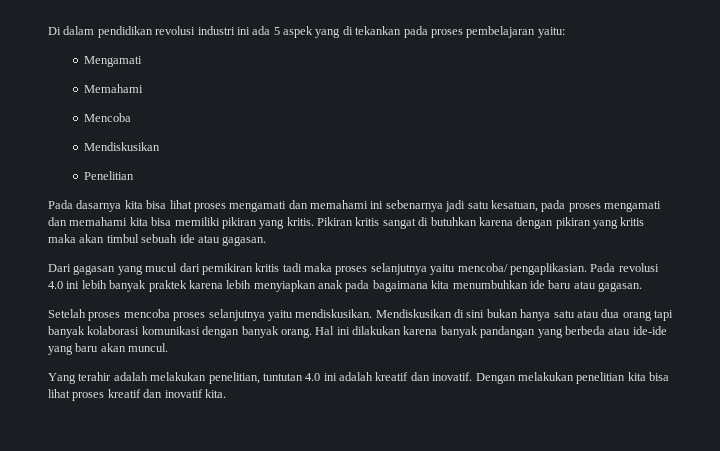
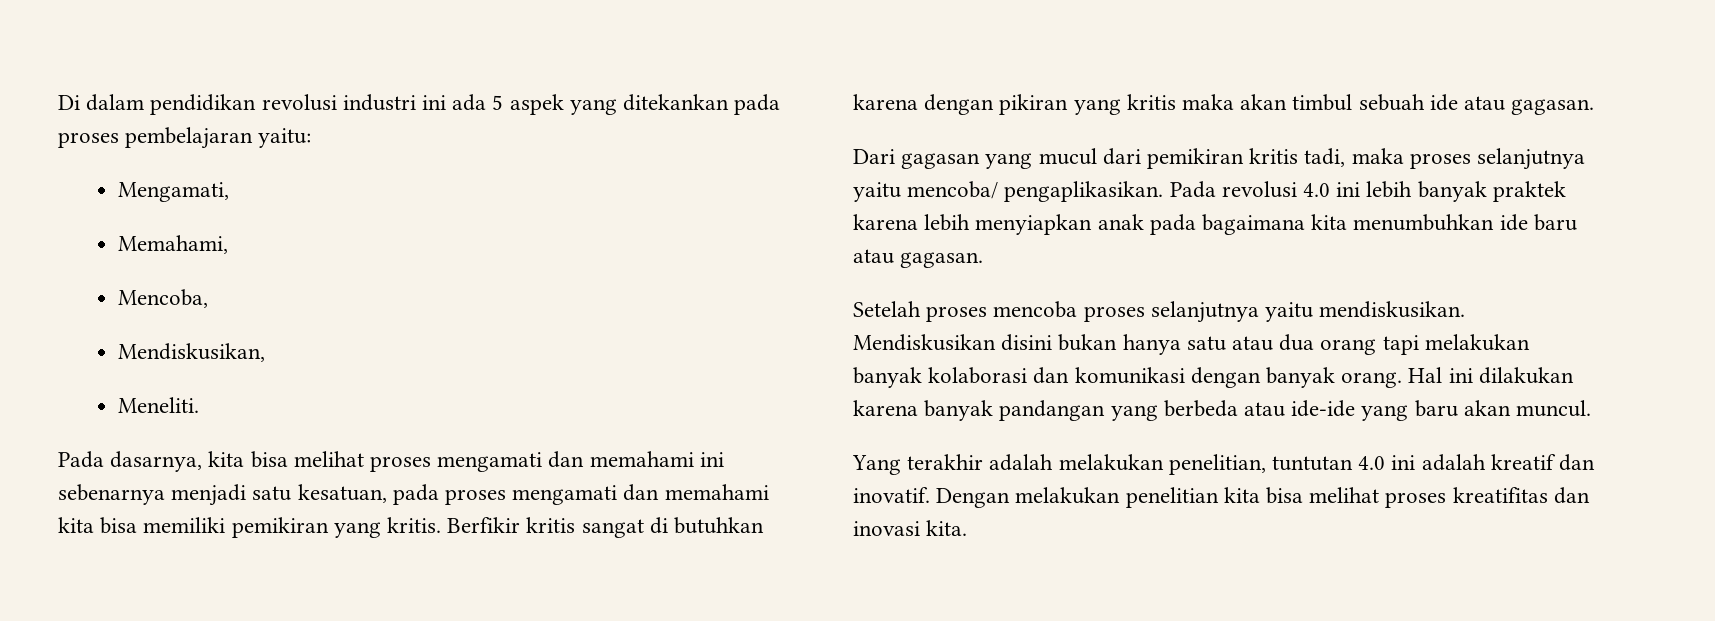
[342,26,402,35] di tekankan -> [623,94,730,111] ditekankan
[83,56,142,67] [83,84,143,93] [83,113,131,122] [83,142,160,151] [83,171,134,180] [48,200,192,212] Mengamati // Memahami // Mencoba // Mendiskusikan // Penelitian // Pada dasarnya kita bisa lihat -> [118,182,230,202] [118,235,229,254] [118,289,209,308] [118,343,266,362] [118,397,200,413] [58,451,364,472] Mengamati, // Memahami, // Mencoba, // Mendiskusikan, // Meneliti. // Pada dasarnya, kita bisa melihat
[445,200,466,212] jadi -> [171,484,247,506] menjadi
[221,217,257,229] pikiran -> [231,517,329,538] pemikiran
[317,217,353,226] Pikiran -> [447,517,521,533] Berfikir
[282,263,302,272] tadi -> [1304,148,1346,167] tadi,
[509,263,587,275] pengaplikasian. -> [1004,181,1164,202] pengaplikasikan.
[454,309,485,318] di sini -> [1001,334,1053,351] disini
(673, 315) none -> [1424,334,1530,351] melakukan
(140, 330) none -> [1033,367,1070,384] dan
[78,372,112,381] terahir -> [907,454,984,470] terakhir
[48,389,203,401] lihat proses kreatif dan inovatif -> [1309,487,1590,508] [853,521,920,536] melihat proses kreatifitas dan inovasi

